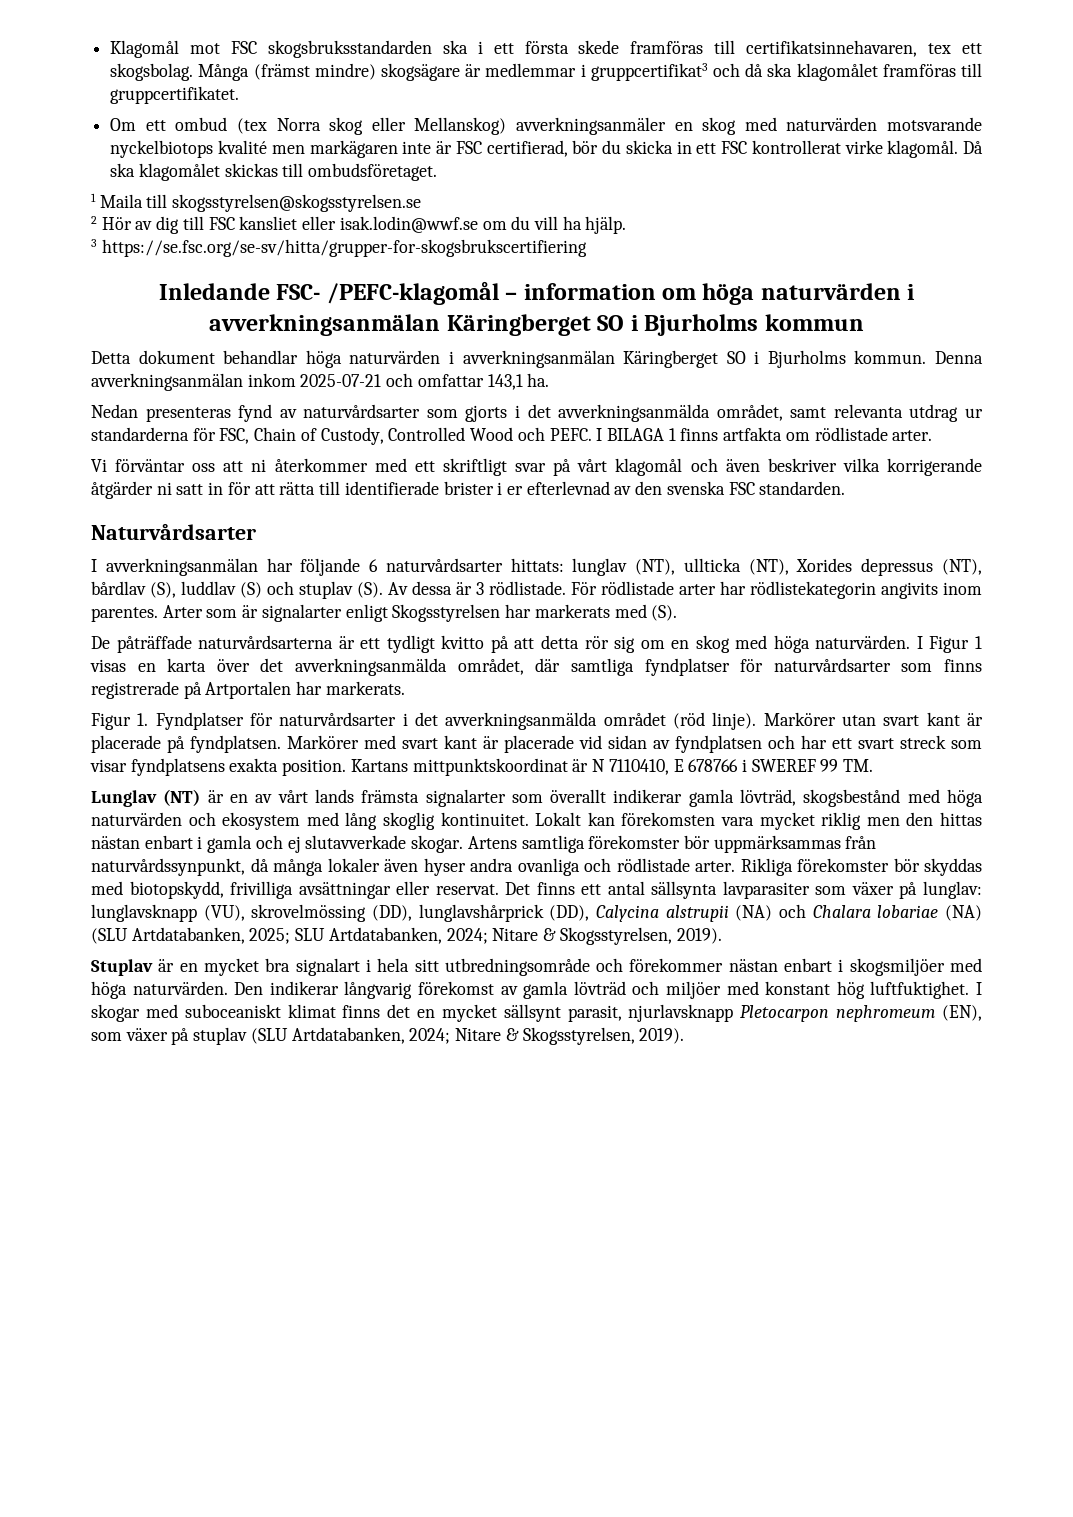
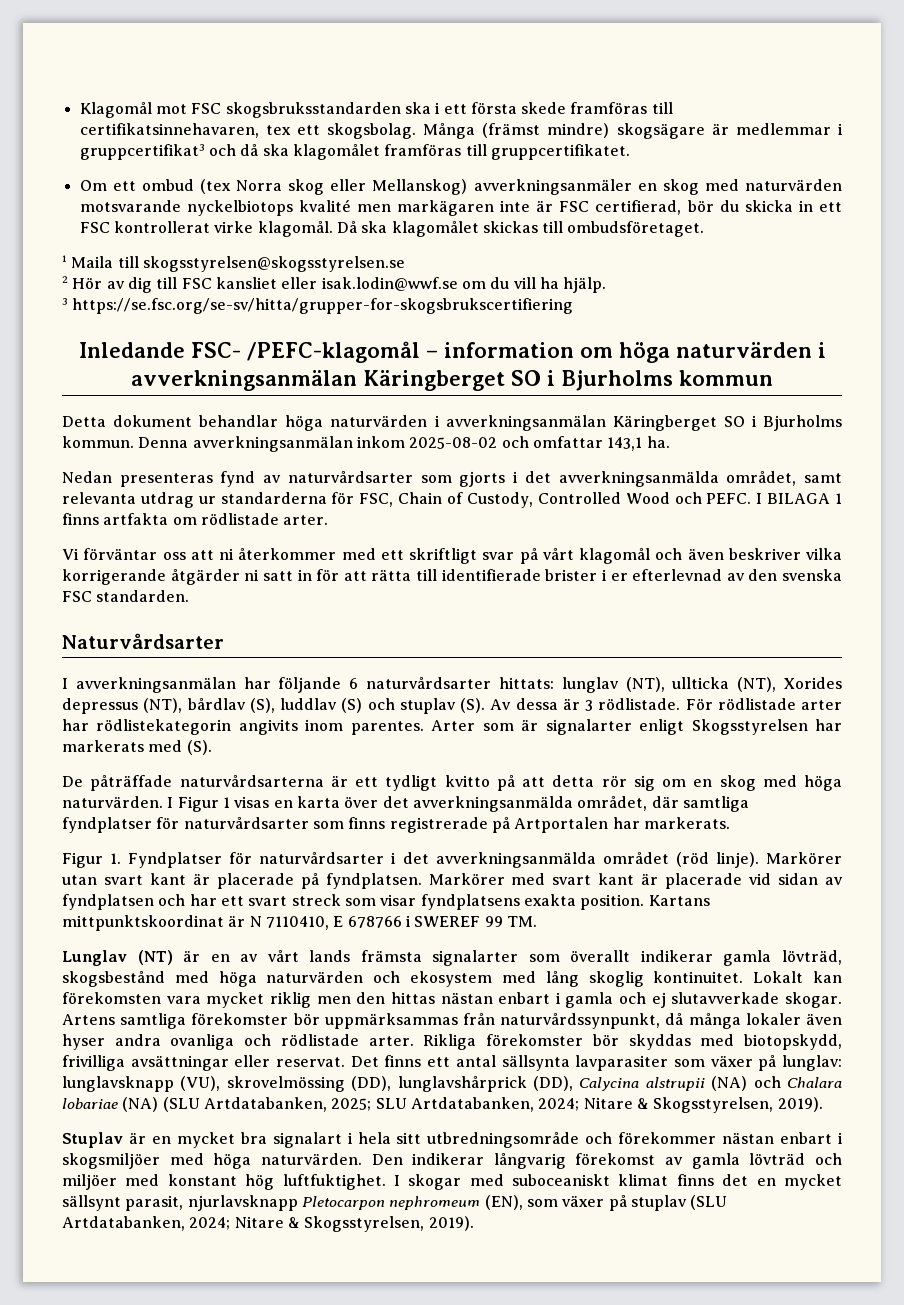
[300,374,382,387] 2025-07-21 -> [409,437,498,449] 2025-08-02

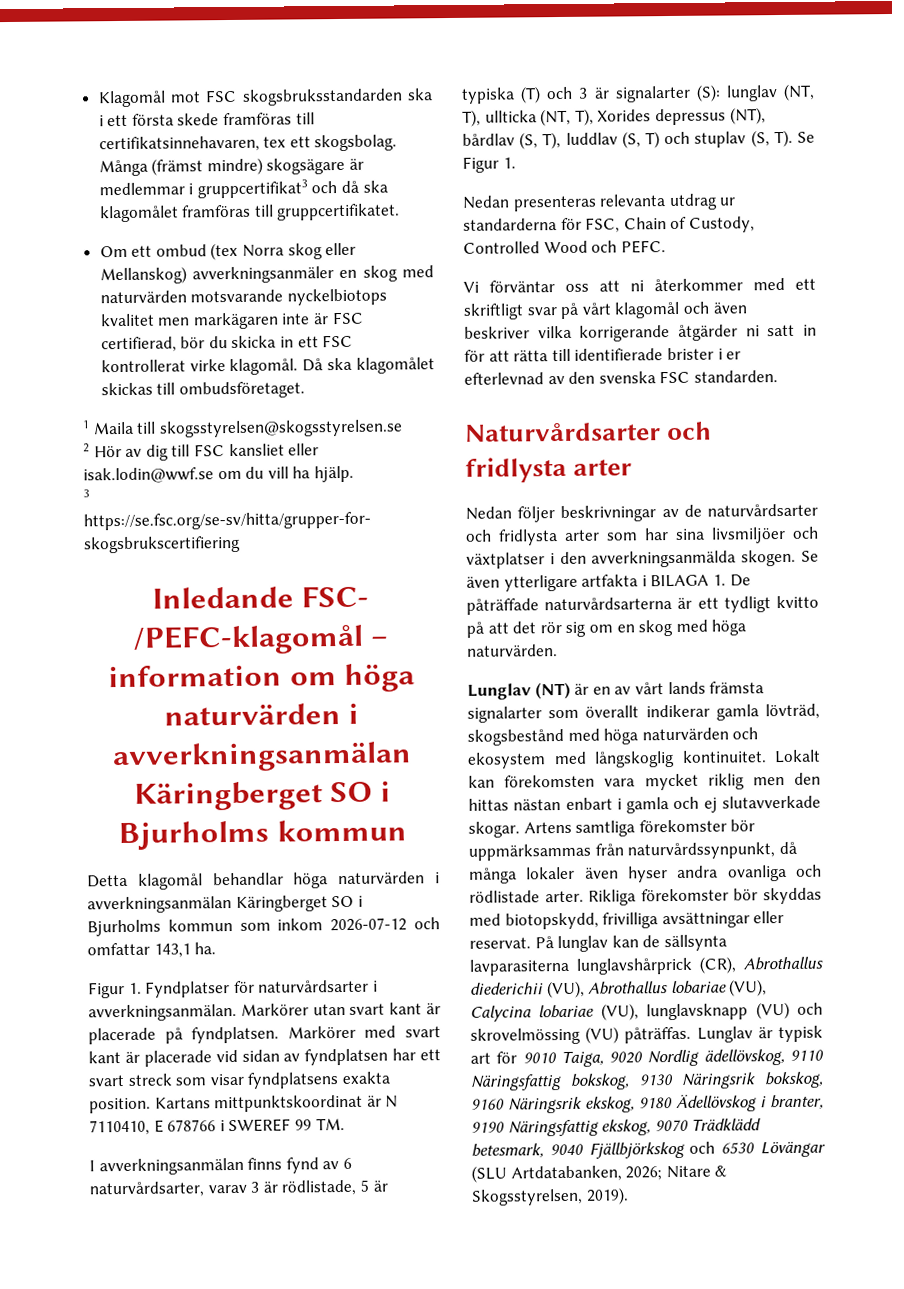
[298,199,351,212] kvalité -> [99,313,155,327] kvalitet
[113,415,193,427] dokument -> [137,873,203,890] klagomål
[62,436,498,452] kommun. Denna avverkningsanmälan inkom 2025-08-02 -> [167,917,408,932] kommun som inkom 2026-07-12
[62,471,843,487] Nedan presenteras fynd av naturvårdsarter som gjorts i det avverkningsanmälda området, samt -> [88,979,378,999] [88,1002,442,1022] [88,1025,441,1045] [88,1048,441,1067] [88,1071,390,1089] [89,1094,399,1114] [89,1117,345,1136] [89,1157,352,1176] [89,1179,388,1198] [461,83,815,104] [462,107,766,127] [462,129,815,150] [462,156,516,173] [462,195,597,212] Figur 1. Fyndplatser för naturvårdsarter i avverkningsanmälan. Markörer utan svart kant är placerade på fyndplatsen. Markörer med svart kant är placerade vid sidan av fyndplatsen har ett svart streck som visar fyndplatsens exakta position. Kartans mittpunktskoordinat är N 7110410, E 678766 i SWEREF 99 TM. // I avverkningsanmälan finns fynd av 6 naturvårdsarter, varav 3 är rödlistade, 5 är typiska (T) och 3 är signalarter (S): lunglav (NT, T), ullticka (NT, T), Xorides depressus (NT), bårdlav (S, T), luddlav (S, T) och stuplav (S, T). Se Figur 1. // Nedan presenteras
[756,493,843,504] [62,513,329,525] I BILAGA 1 finns artfakta om rödlistade arter. -> (666, 247) none
[62,677,843,693] [62,698,842,714] [62,719,842,735] [62,740,212,755] // I avverkningsanmälan har följande 6 naturvårdsarter hittats: lunglav (NT), ullticka (NT), Xorides depressus (NT), bårdlav (S), luddlav (S) och stuplav (S). Av dessa är 3 rödlistade. För rödlistade arter har rödlistekategorin angivits inom parentes. Arter som är signalarter enligt Skogsstyrelsen har markerats med (S). // -> [666,421,713,441] [465,456,633,483] [465,503,818,523] [465,526,819,546] [466,549,819,569] [466,574,726,592] och fridlysta arter // Nedan följer beskrivningar av de naturvårdsarter och fridlysta arter som har sina livsmiljöer och växtplatser i den avverkningsanmälda skogen. Se även ytterligare artfakta i BILAGA 1.
[552,775,595,787] detta -> [512,621,537,634] det
[167,796,749,812] [62,817,730,833] [62,852,843,868] [62,873,844,889] [62,894,710,910] [62,915,537,931] I Figur 1 visas en karta över det avverkningsanmälda området, där samtliga fyndplatser för naturvårdsarter som finns registrerade på Artportalen har markerats. // Figur 1. Fyndplatser för naturvårdsarter i det avverkningsanmälda området (röd linje). Markörer utan svart kant är placerade på fyndplatsen. Markörer med svart kant är placerade vid sidan av fyndplatsen och har ett svart streck som visar fyndplatsens exakta position. Kartans mittpunktskoordinat är N 7110410, E 678766 i SWEREF 99 TM. -> (558, 650) none
[545,971,644,987] lång skoglig -> [594,750,675,768] långskoglig
[350,1055,843,1071] [62,1076,842,1092] [62,1097,823,1113] [62,1132,844,1148] [62,1153,842,1169] [62,1174,842,1190] [62,1195,728,1211] [62,1216,231,1231] Det finns ett antal sällsynta lavparasiter som växer på lunglav: lunglavsknapp (VU), skrovelmössing (DD), lunglavshårprick (DD), Calycina alstrupii (NA) och Chalara lobariae (NA) (SLU Artdatabanken, 2025; SLU Artdatabanken, 2024; Nitare & Skogsstyrelsen, 2019). // Stuplav är en mycket bra signalart i hela sitt utbredningsområde och förekommer nästan enbart i skogsmiljöer med höga naturvärden. Den indikerar långvarig förekomst av gamla lövträd och miljöer med konstant hög luftfuktighet. I skogar med suboceaniskt klimat finns det en mycket sällsynt parasit, njurlavsknapp Pletocarpon nephromeum (EN), som växer på stuplav (SLU Artdatabanken, 2024; -> [534,934,727,953] [469,956,823,976] [470,979,768,999] [470,1001,823,1022] [470,1025,823,1045] [470,1048,824,1068] [470,1071,824,1091] [471,1094,824,1114] [471,1118,762,1137] [471,1140,826,1159] [471,1165,663,1183] På lunglav kan de sällsynta lavparasiterna lunglavshårprick (CR), Abrothallus diederichii (VU), Abrothallus lobariae (VU), Calycina lobariae (VU), lunglavsknapp (VU) och skrovelmössing (VU) påträffas. Lunglav är typisk art för 9010 Taiga, 9020 Nordlig ädellövskog, 9110 Näringsfattig bokskog, 9130 Näringsrik bokskog, 9160 Näringsrik ekskog, 9180 Ädellövskog i branter, 9190 Näringsfattig ekskog, 9070 Trädklädd betesmark, 9040 Fjällbjörkskog och 6530 Lövängar (SLU Artdatabanken, 2026;

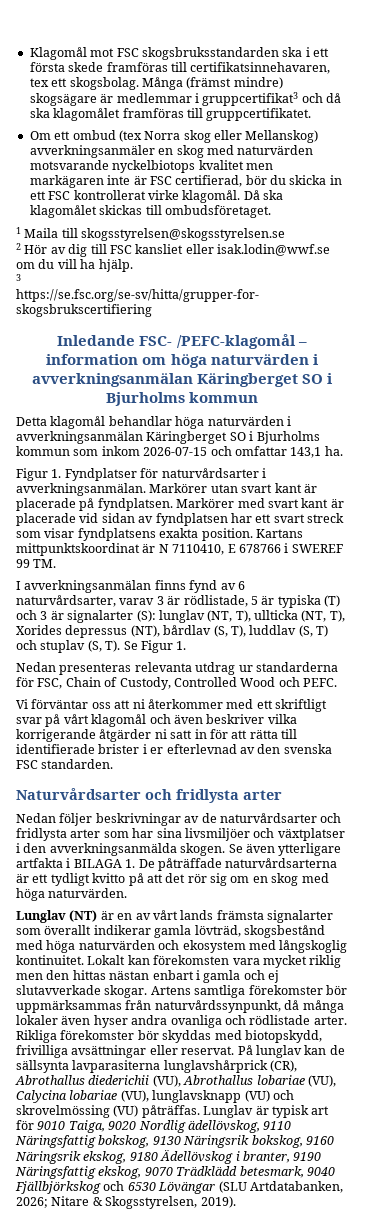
[330,917,408,932] 2026-07-12 -> [143,447,208,456] 2026-07-15

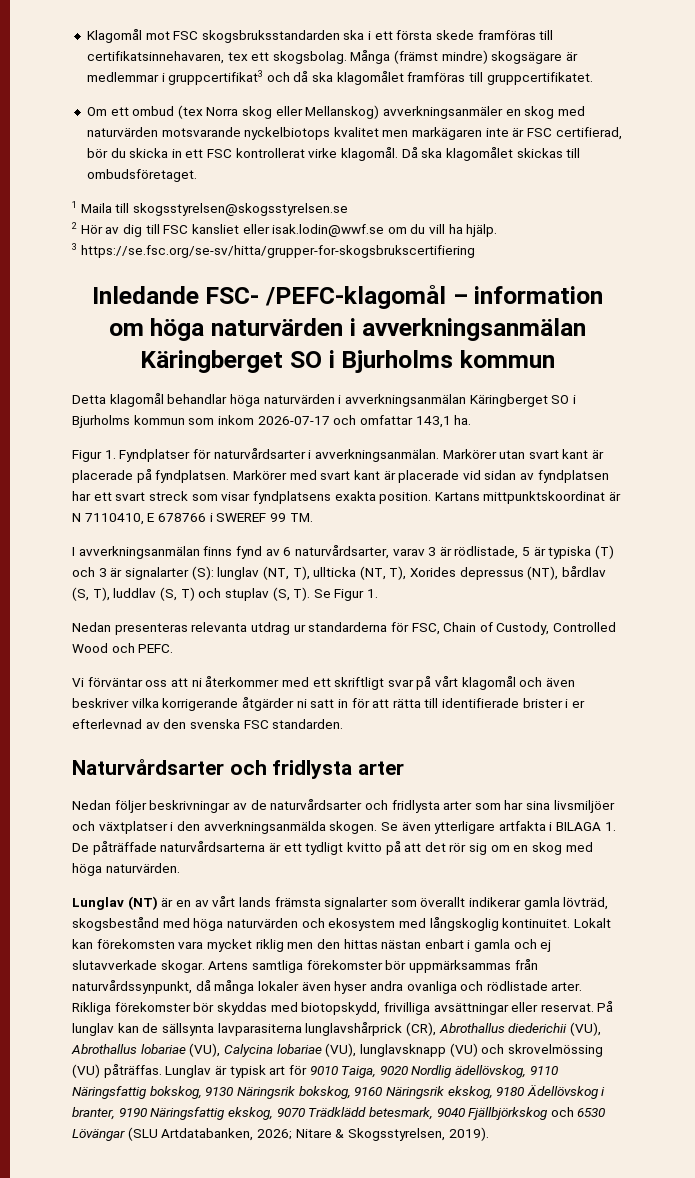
[143,447,208,456] 2026-07-15 -> [257,416,330,425] 2026-07-17

